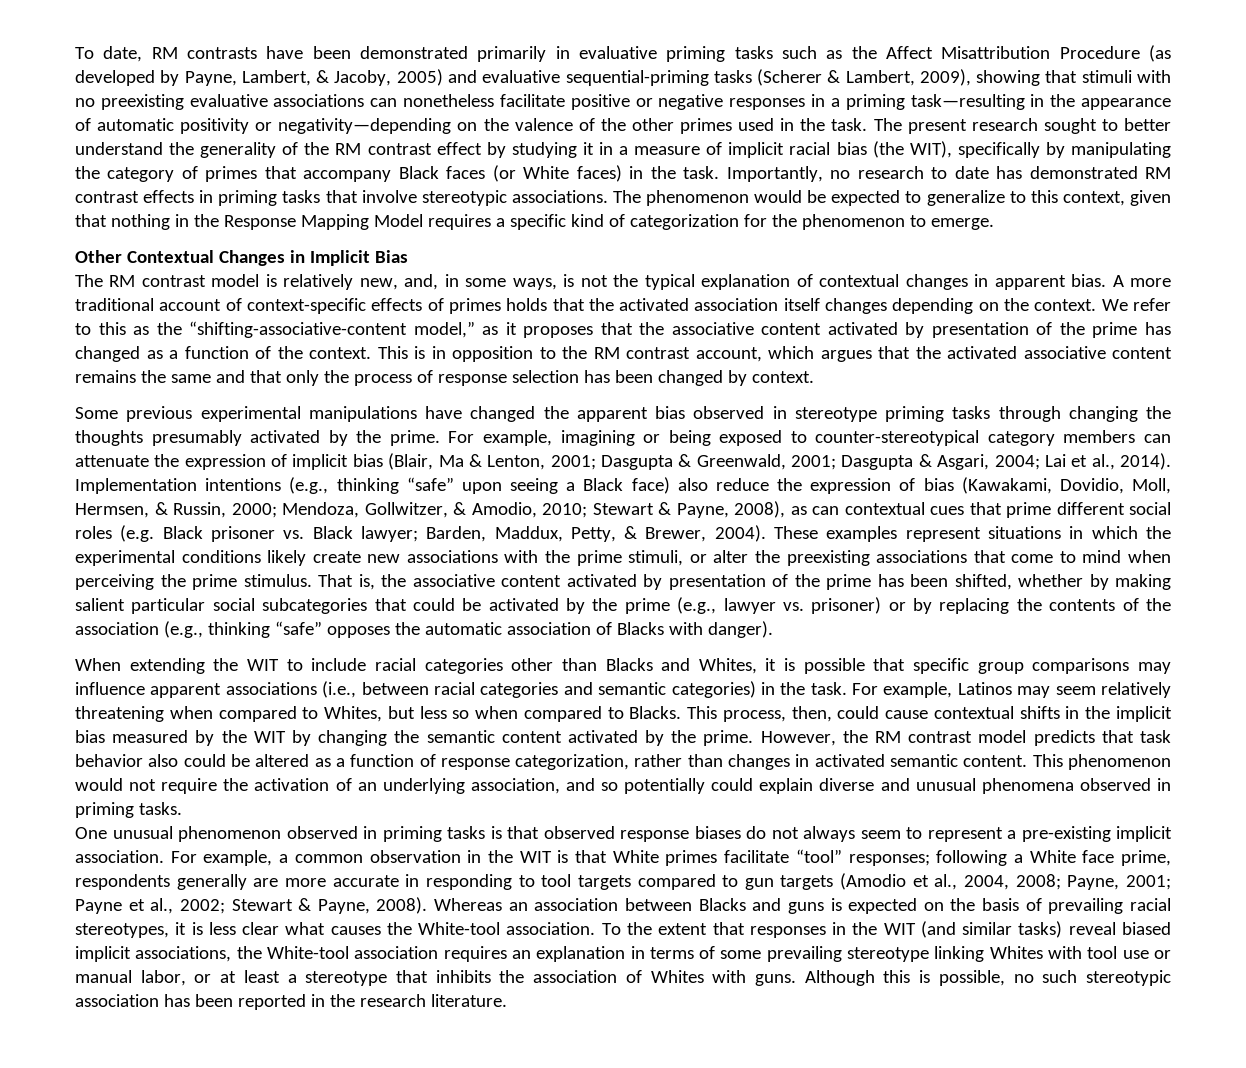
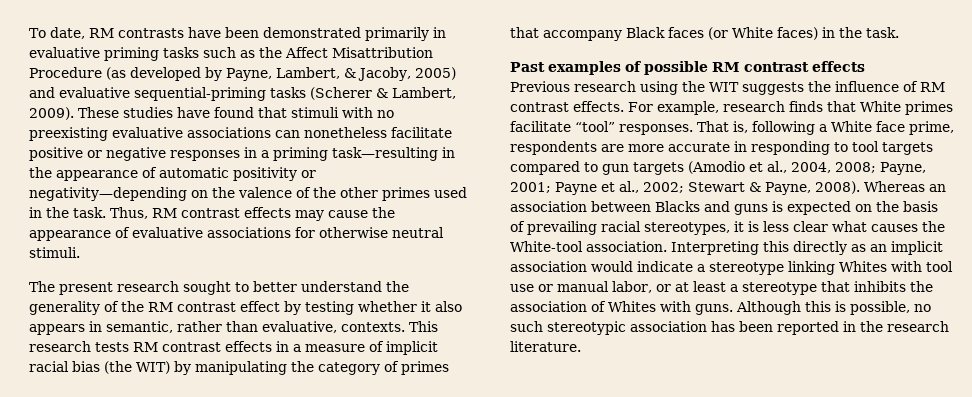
[919,69,1041,86] 2009), showing -> [29,107,254,120] 2009). These studies have found
(868, 124) none -> [110,207,395,221] [29,227,444,241] [29,247,80,258] Thus, RM contrast effects may cause the appearance of evaluative associations for otherwise neutral stimuli. //
[511,142,594,158] studying it -> [305,301,462,315] [29,321,438,335] [29,341,272,352] testing whether it also appears in semantic, rather than evaluative, contexts. This research tests RM contrast effects
[909,141,1040,158] WIT), specifically -> [136,361,170,374] WIT)
[726,166,1171,182] [75,190,1171,206] [75,214,994,230] [75,250,408,266] [75,274,1172,290] [75,298,1171,314] [75,321,1171,338] [75,346,1172,362] [75,370,814,386] [75,406,1171,422] [75,430,1171,446] [75,453,1171,470] [75,477,1171,494] [75,501,1171,518] [75,525,1171,542] [75,550,1171,566] [75,574,1171,590] [75,597,1172,614] [75,621,773,638] [75,658,1171,674] [75,681,1171,698] [75,706,1173,722] [75,730,1171,746] [75,754,1171,770] [75,778,1171,794] [75,802,182,818] [75,826,1172,842] [75,850,569,866] Importantly, no research to date has demonstrated RM contrast effects in priming tasks that involve stereotypic associations. The phenomenon would be expected to generalize to this context, given that nothing in the Response Mapping Model requires a specific kind of categorization for the phenomenon to emerge. // Other Contextual Changes in Implicit Bias // The RM contrast model is relatively new, and, in some ways, is not the typical explanation of contextual changes in apparent bias. A more traditional account of context-specific effects of primes holds that the activated association itself changes depending on the context. We refer to this as the “shifting-associative-content model,” as it proposes that the associative content activated by presentation of the prime has changed as a function of the context. This is in opposition to the RM contrast account, which argues that the activated associative content remains the same and that only the process of response selection has been changed by context. // Some previous experimental manipulations have changed the apparent bias observed in stereotype priming tasks through changing the thoughts presumably activated by the prime. For example, imagining or being exposed to counter-stereotypical category members can attenuate the expression of implicit bias (Blair, Ma & Lenton, 2001; Dasgupta & Greenwald, 2001; Dasgupta & Asgari, 2004; Lai et al., 2014). Implementation intentions (e.g., thinking “safe” upon seeing a Black face) also reduce the expression of bias (Kawakami, Dovidio, Moll, Hermsen, & Russin, 2000; Mendoza, Gollwitzer, & Amodio, 2010; Stewart & Payne, 2008), as can contextual cues that prime different social roles (e.g. Black prisoner vs. Black lawyer; Barden, Maddux, Petty, & Brewer, 2004). These examples represent situations in which the experimental conditions likely create new associations with the prime stimuli, or alter the preexisting associations that come to mind when perceiving the prime stimulus. That is, the associative content activated by presentation of the prime has been shifted, whether by making salient particular social subcategories that could be activated by the prime (e.g., lawyer vs. prisoner) or by replacing the contents of the association (e.g., thinking “safe” opposes the automatic association of Blacks with danger). // When extending the WIT to include racial categories other than Blacks and Whites, it is possible that specific group comparisons may influence apparent associations (i.e., between racial categories and semantic categories) in the task. For example, Latinos may seem relatively threatening when compared to Whites, but less so when compared to Blacks. This process, then, could cause contextual shifts in the implicit bias measured by the WIT by changing the semantic content activated by the prime. However, the RM contrast model predicts that task behavior also could be altered as a function of response categorization, rather than changes in activated semantic content. This phenomenon would not require the activation of an underlying association, and so potentially could explain diverse and unusual phenomena observed in priming tasks. // One unusual phenomenon observed in priming tasks is that observed response biases do not always seem to represent a pre-existing implicit association. For example, a common observation in the WIT is -> [510,61,865,75] [510,81,945,95] [510,101,823,115] // Past examples of possible RM contrast effects // Previous research using the WIT suggests the influence of RM contrast effects. For example, research finds
[848,854,930,866] responses; -> [619,121,748,135] responses. That is,
[176,874,247,890] generally -> (597, 148) none
[601,921,1171,938] [75,946,842,962] To the extent that responses in the WIT (and similar tasks) reveal biased implicit associations, the White-tool association requires an explanation in terms of some prevailing -> [671,241,943,255] [510,261,705,272] Interpreting this directly as an implicit association would indicate a

